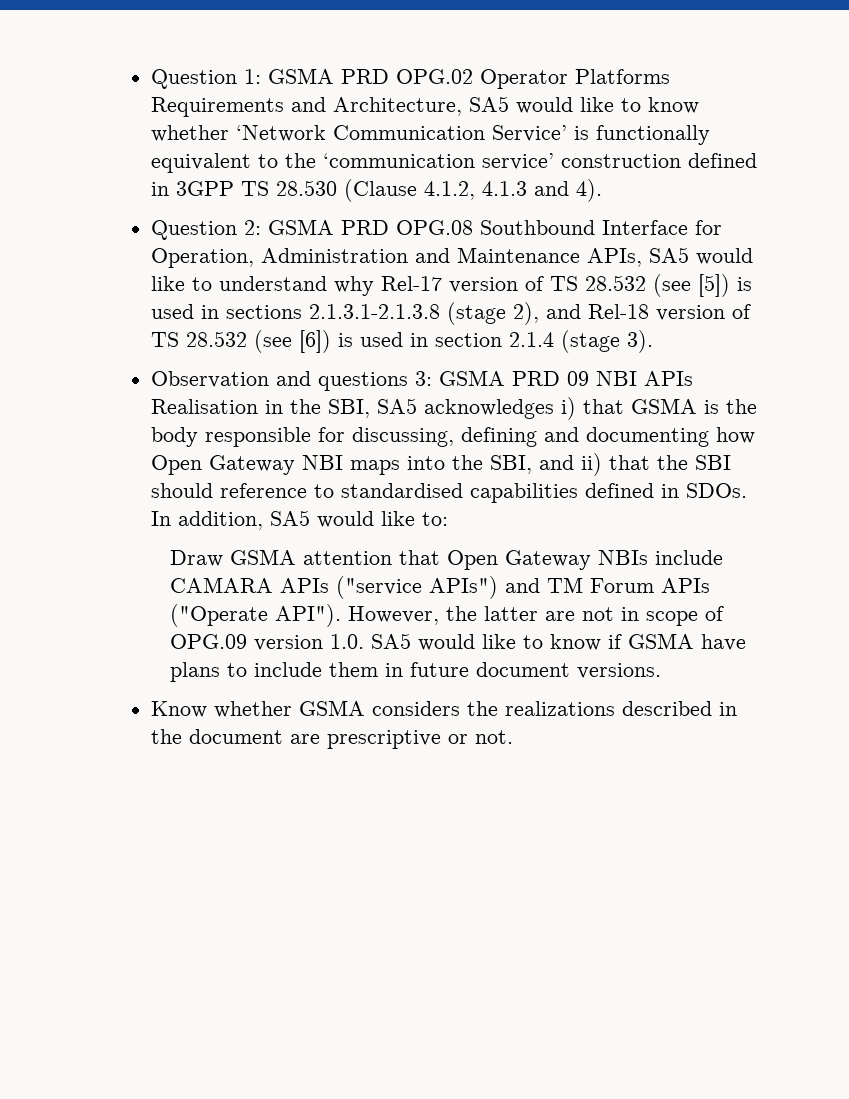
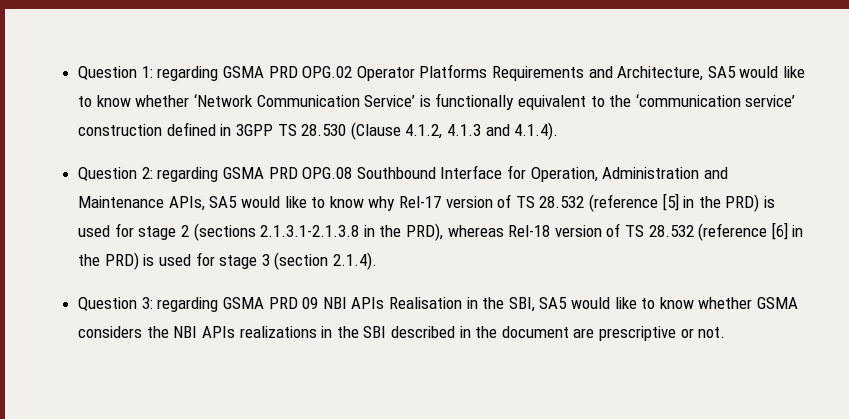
(261, 76) none -> [157,66,219,81] regarding
[575,179,602,202] 4). -> [514,122,559,140] 4.1.4).
(261, 227) none -> [157,167,219,182] regarding
[218,276,327,291] understand -> [329,196,364,208] know
[652,274,752,297] [150,302,581,325] (see [5]) is used in sections 2.1.3.1-2.1.3.8 (stage 2), and -> [588,193,775,212] [78,223,504,241] (reference [5] in the PRD) is used for stage 2 (sections 2.1.3.1-2.1.3.8 in the PRD), whereas
[253,330,653,353] [150,371,432,391] (see [6]) is used in section 2.1.4 (stage 3). // Observation and questions 3: -> [698,222,804,241] [78,252,377,270] [78,297,219,312] (reference [6] in the PRD) is used for stage 3 (section 2.1.4). // Question 3: regarding
[423,397,757,420] [150,427,755,447] [150,453,731,476] [150,483,747,503] [150,510,448,530] [169,549,723,570] [169,576,710,599] [169,604,724,627] [169,633,746,651] [169,662,661,682] [150,700,615,718] acknowledges i) that GSMA is the body responsible for discussing, defining and documenting how Open Gateway NBI maps into the SBI, and ii) that the SBI should reference to standardised capabilities defined in SDOs. In addition, SA5 would like to: // Draw GSMA attention that Open Gateway NBIs include CAMARA APIs ("service APIs") and TM Forum APIs ("Operate API"). However, the latter are not in scope of OPG.09 version 1.0. SA5 would like to know if GSMA have plans to include them in future document versions. // Know whether GSMA considers the realizations -> [570,297,798,309] [78,326,387,338] would like to know whether GSMA considers the NBI APIs realizations in the SBI

